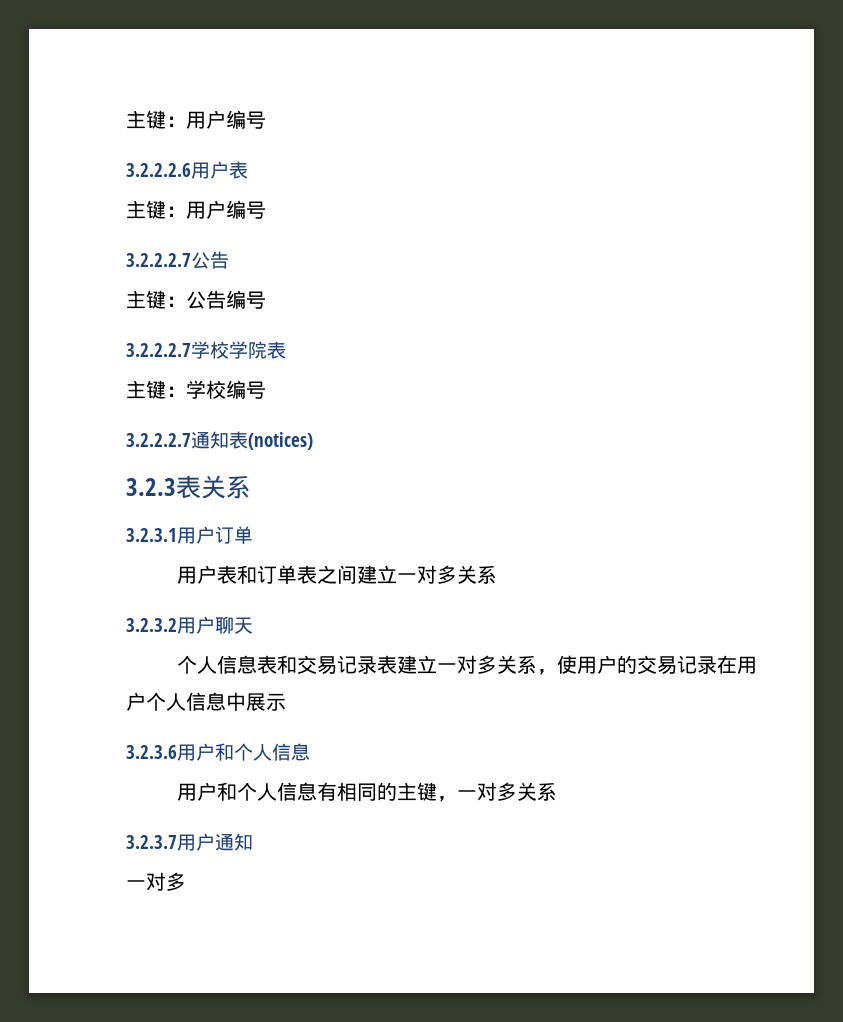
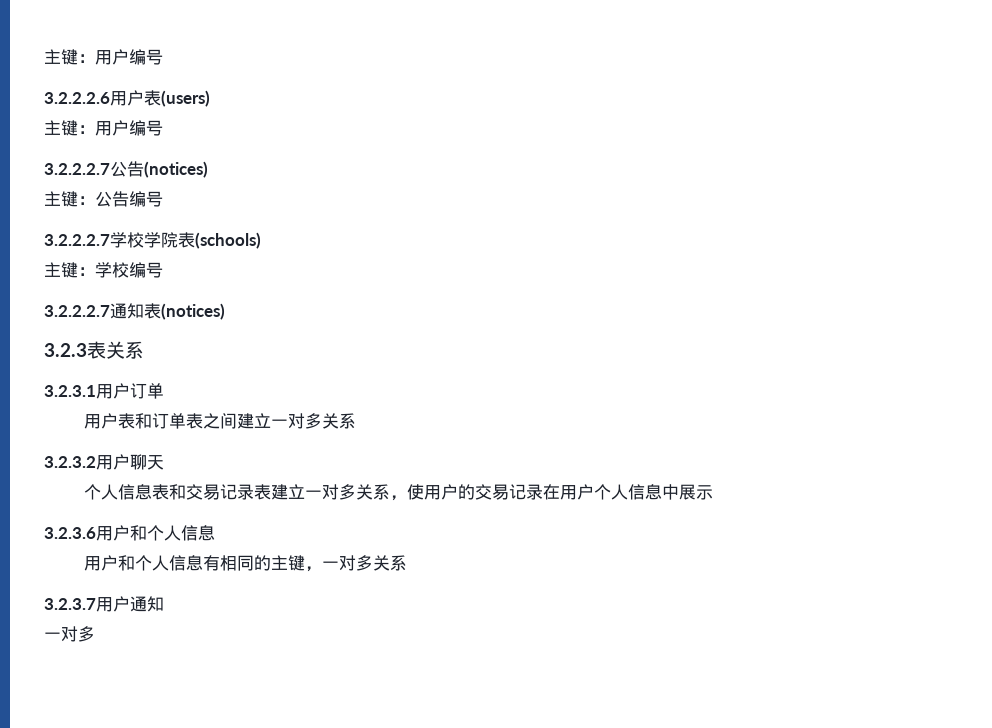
(248, 170) none -> [161,90,210,107] (users)
(229, 260) none -> [144,161,208,178] (notices)
(286, 350) none -> [195,232,261,249] (schools)

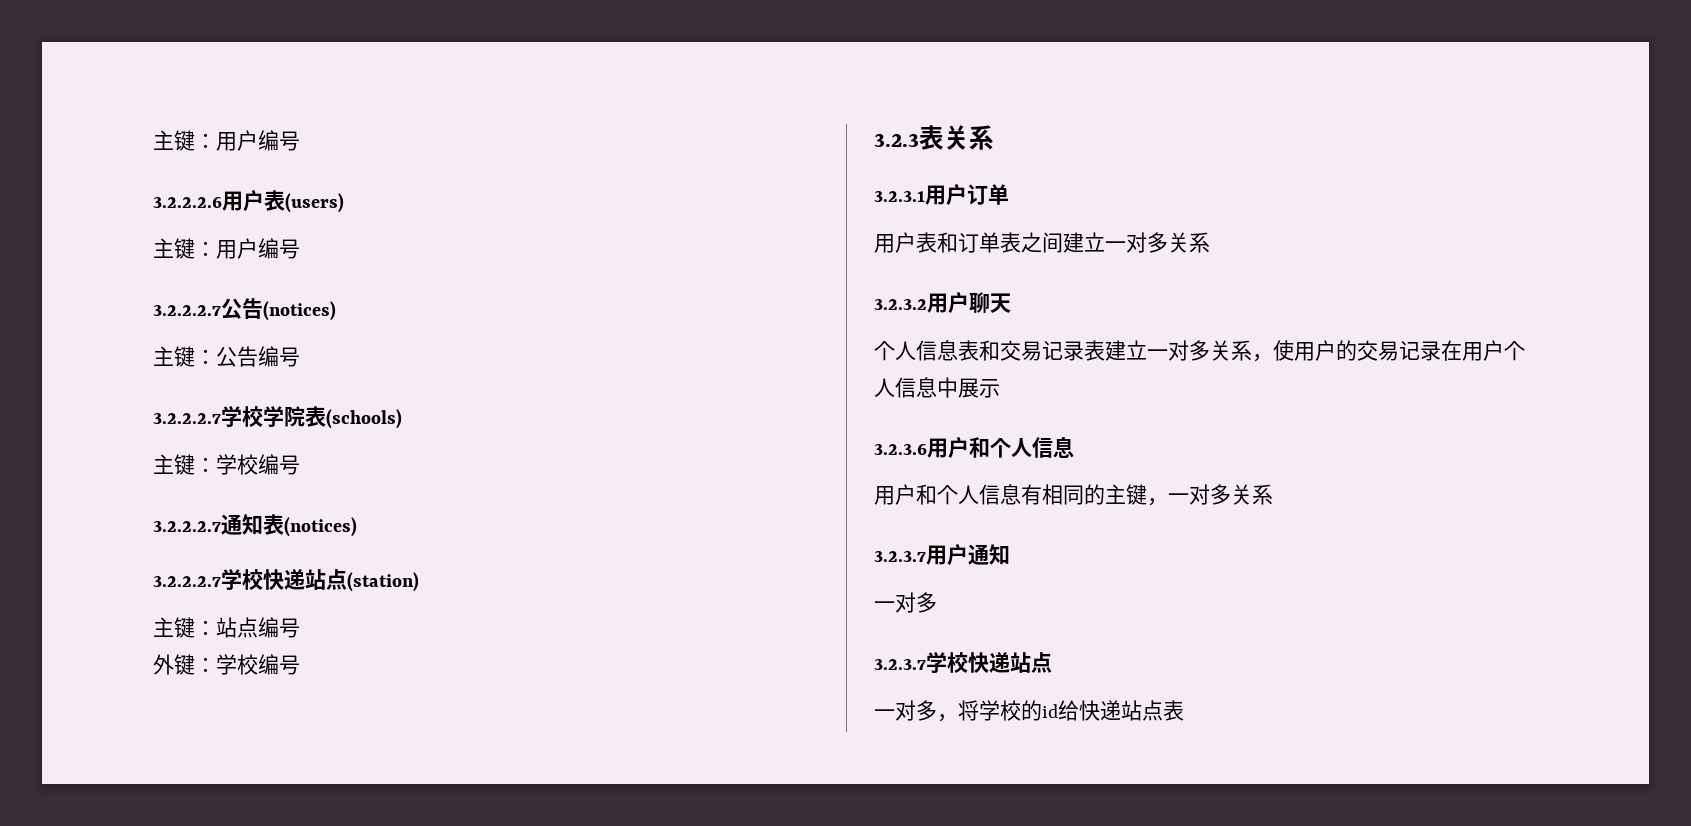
(225, 311) none -> [153,569,419,592] [153,617,300,638] [153,654,300,675] // 3.2.2.2.7学校快递站点(station) // 主键：站点编号 // 外键：学校编号
(95, 634) none -> [874,652,1052,673] [874,700,1184,722] // 3.2.3.7学校快递站点 // 一对多，将学校的id给快递站点表

